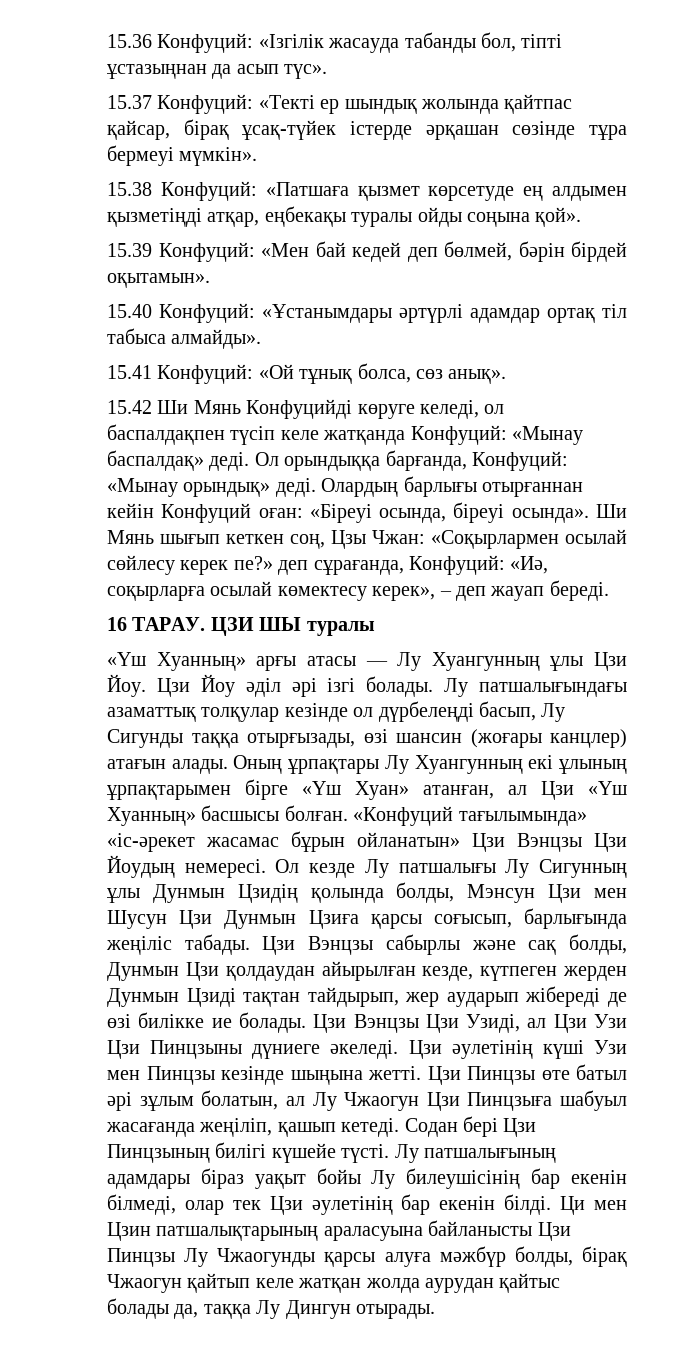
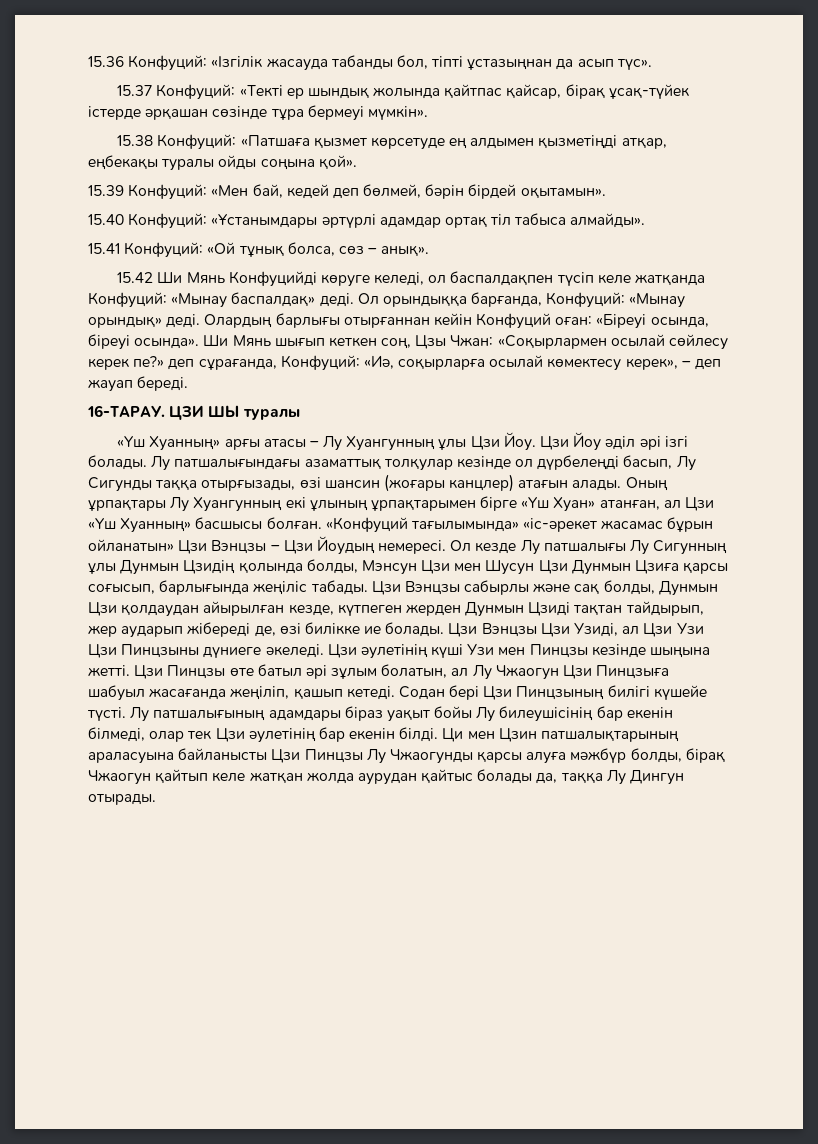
[315,241,346,257] бай -> [252,184,283,198] бай,
(443, 374) none -> [368,248,378,254] –
[107,617,206,631] 16 ТАРАУ. -> [87,405,165,417] 16-ТАРАУ.
[365,661,388,666] — -> [309,441,319,447] –
(582, 842) none -> [270,545,280,551] –
[608,992,627,1007] де -> [254,626,276,637] де,

